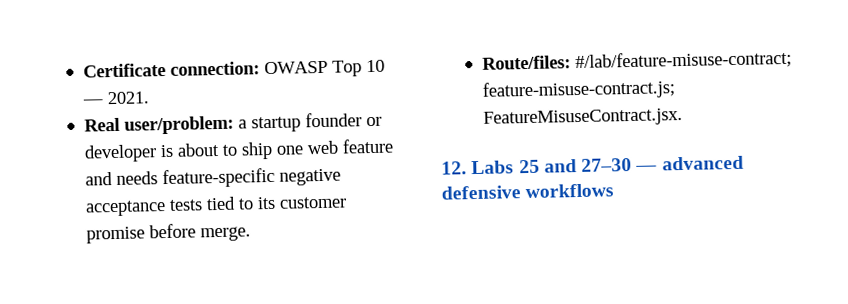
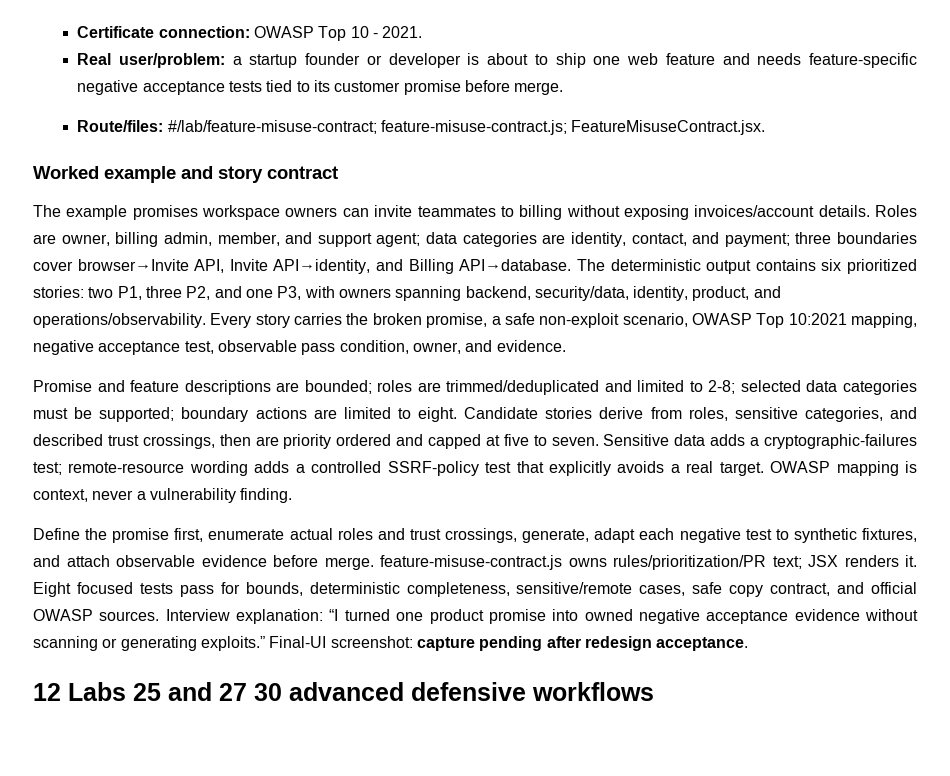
[81,99,104,105] — -> [372,33,378,38] -
[441,161,467,175] 12. -> [33,166,338,183] [33,205,917,220] [33,232,917,247] [33,259,918,274] [33,286,781,301] [33,313,917,328] [33,340,566,355] [33,380,917,395] [33,407,917,422] [33,434,917,449] [33,461,917,476] [33,488,293,503] [33,528,918,543] [33,555,917,570] [33,582,918,597] [33,609,918,624] [33,636,749,651] [33,683,61,701] Worked example and story contract // The example promises workspace owners can invite teammates to billing without exposing invoices/account details. Roles are owner, billing admin, member, and support agent; data categories are identity, contact, and payment; three boundaries cover browser→Invite API, Invite API→identity, and Billing API→database. The deterministic output contains six prioritized stories: two P1, three P2, and one P3, with owners spanning backend, security/data, identity, product, and operations/observability. Every story carries the broken promise, a safe non-exploit scenario, OWASP Top 10:2021 mapping, negative acceptance test, observable pass condition, owner, and evidence. // Promise and feature descriptions are bounded; roles are trimmed/deduplicated and limited to 2-8; selected data categories must be supported; boundary actions are limited to eight. Candidate stories derive from roles, sensitive categories, and described trust crossings, then are priority ordered and capped at five to seven. Sensitive data adds a cryptographic-failures test; remote-resource wording adds a controlled SSRF-policy test that explicitly avoids a real target. OWASP mapping is context, never a vulnerability finding. // Define the promise first, enumerate actual roles and trust crossings, generate, adapt each negative test to synthetic fixtures, and attach observable evidence before merge. feature-misuse-contract.js owns rules/prioritization/PR text; JSX renders it. Eight focused tests pass for bounds, deterministic completeness, sensitive/remote cases, safe copy contract, and official OWASP sources. Interview explanation: “I turned one product promise into owned negative acceptance evidence without scanning or generating exploits.” Final-UI screenshot: capture pending after redesign acceptance. // 12
[581,157,658,172] 27–30 — -> [219,683,282,701] 27 30

